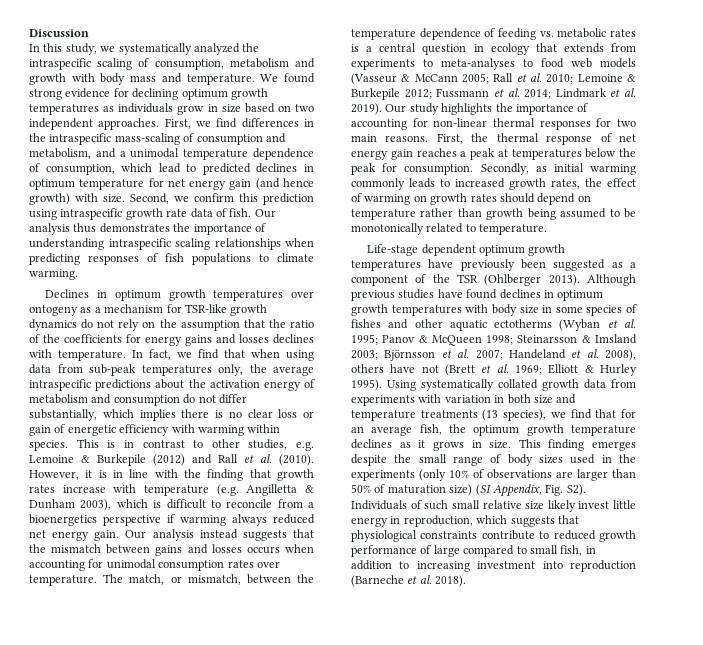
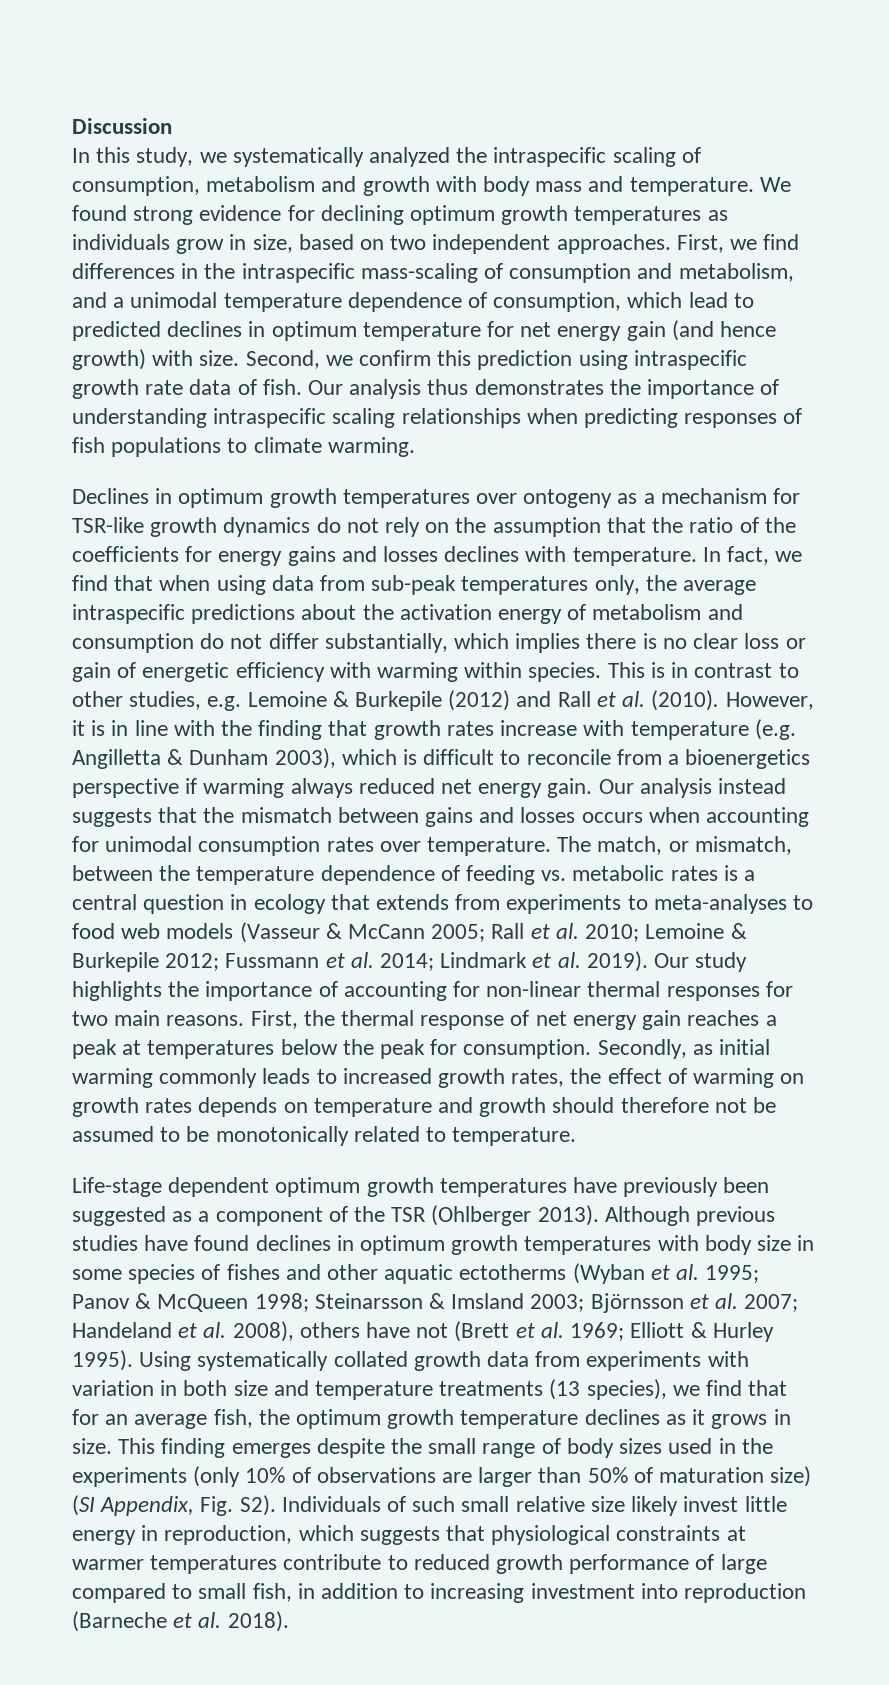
[221,104,241,113] size -> [252,234,293,253] size,
[499,193,591,205] [351,208,556,220] should depend on temperature rather than growth being -> [198,1097,777,1117] depends on temperature and growth should therefore not be
(478, 535) none -> [726,1526,746,1541] [72,1555,278,1574] at warmer temperatures

